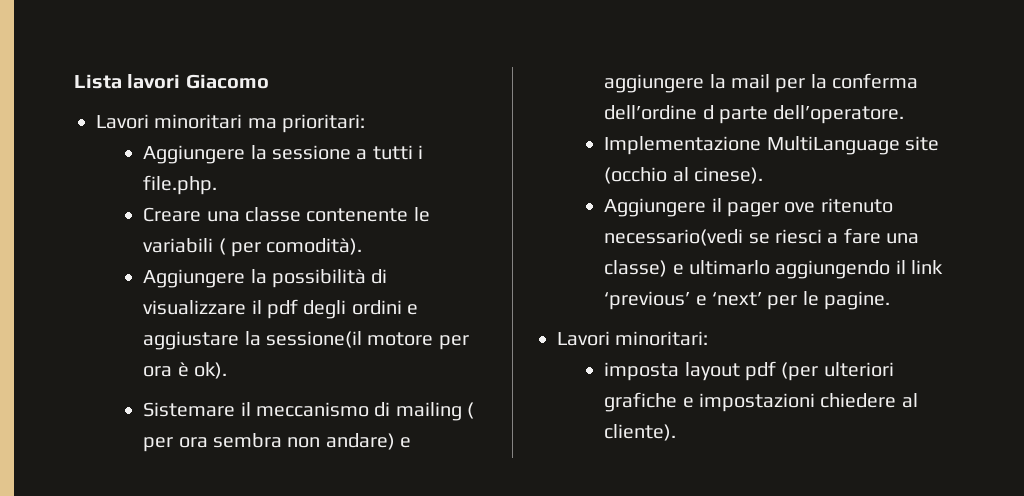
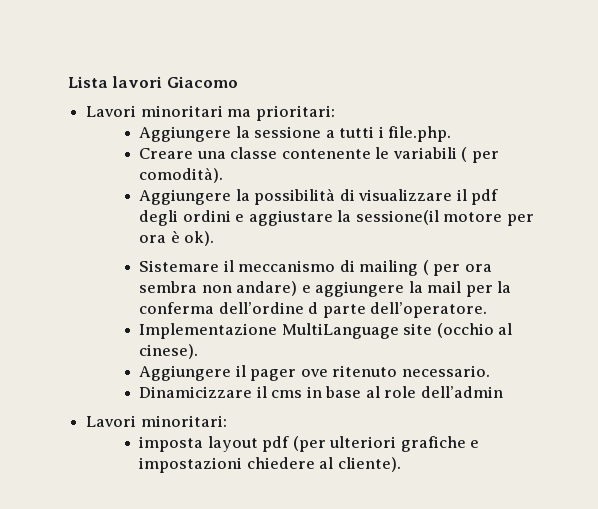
[604,228,920,246] [604,260,944,279] [604,291,891,310] necessario(vedi se riesci a fare una classe) e ultimarlo aggiungendo il link ‘previous’ e ‘next’ per le pagine. -> [401,365,490,377] [139,386,503,398] necessario. // Dinamicizzare il cms in base al role dell’admin

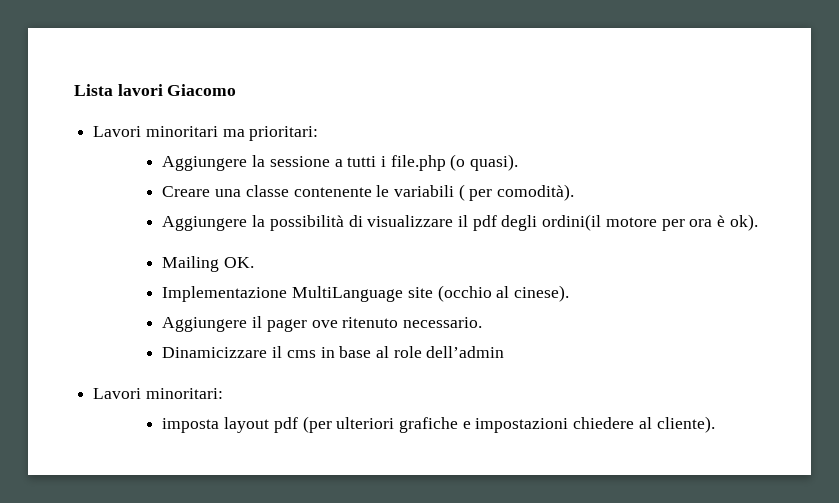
[388,126,452,142] file.php. -> [390,154,519,171] file.php (o quasi).
[182,210,439,226] ordini e aggiustare la sessione(il -> [542,214,602,231] ordini(il
[139,260,492,276] [139,281,512,297] [139,302,488,318] Sistemare il meccanismo di mailing ( per ora sembra non andare) e aggiungere la mail per la conferma dell’ordine d parte dell’operatore. -> [162,256,255,272] Mailing OK.

